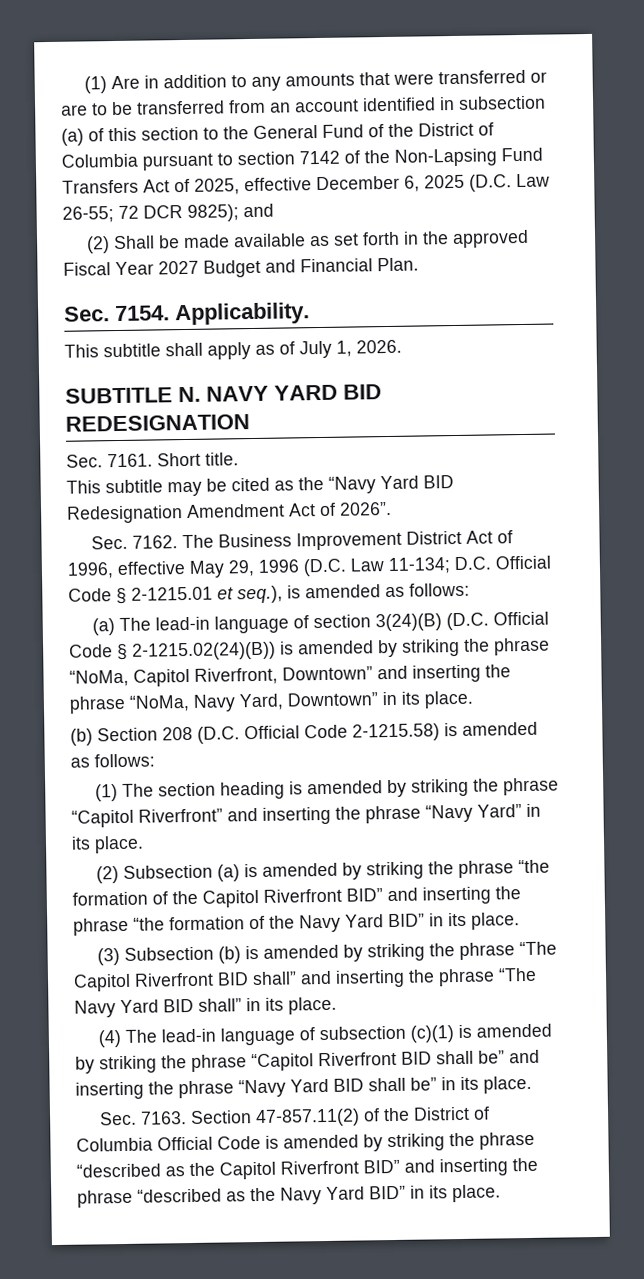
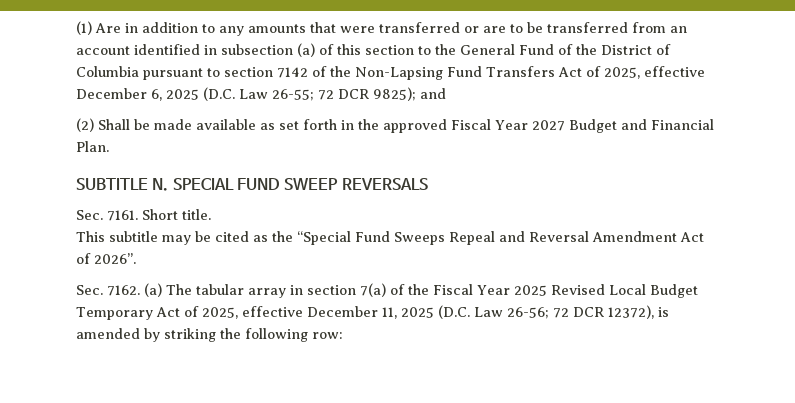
[64,302,310,326] [64,339,402,360] [65,384,382,404] [65,414,250,432] Sec. 7154. Applicability. // This subtitle shall apply as of July 1, 2026. // SUBTITLE N. NAVY YARD BID REDESIGNATION -> [76,178,428,191] SUBTITLE N. SPECIAL FUND SWEEP REVERSALS
[328,475,454,494] [67,505,183,524] “Navy Yard BID Redesignation -> [297,231,589,245] “Special Fund Sweeps Repeal and Reversal
[182,530,514,551] [67,555,551,579] [68,582,470,605] [92,611,550,636] [69,637,550,661] [69,664,511,687] [69,690,474,714] [70,721,538,746] [70,753,155,768] [95,777,560,802] [71,803,541,828] [71,835,144,854] [96,859,551,884] [72,886,521,908] [73,912,520,936] [97,941,558,966] [73,967,537,992] [74,996,337,1018] [98,1023,553,1048] [75,1049,540,1074] [75,1075,532,1100] [99,1106,491,1128] [76,1131,535,1152] [76,1157,538,1180] [77,1184,501,1208] The Business Improvement District Act of 1996, effective May 29, 1996 (D.C. Law 11-134; D.C. Official Code § 2-1215.01 et seq.), is amended as follows: // (a) The lead-in language of section 3(24)(B) (D.C. Official Code § 2-1215.02(24)(B)) is amended by striking the phrase “NoMa, Capitol Riverfront, Downtown” and inserting the phrase “NoMa, Navy Yard, Downtown” in its place. // (b) Section 208 (D.C. Official Code 2-1215.58) is amended as follows: // (1) The section heading is amended by striking the phrase “Capitol Riverfront” and inserting the phrase “Navy Yard” in its place. // (2) Subsection (a) is amended by striking the phrase “the formation of the Capitol Riverfront BID” and inserting the phrase “the formation of the Navy Yard BID” in its place. // (3) Subsection (b) is amended by striking the phrase “The Capitol Riverfront BID shall” and inserting the phrase “The Navy Yard BID shall” in its place. // (4) The lead-in language of subsection (c)(1) is amended by striking the phrase “Capitol Riverfront BID shall be” and inserting the phrase “Navy Yard BID shall be” in its place. // Sec. 7163. Section 47-857.11(2) of the District of Columbia Official Code is amended by striking the phrase “described as the Capitol Riverfront BID” and inserting the phrase “described as the Navy Yard BID” in its place. -> [144,283,698,298] [76,305,669,320] [76,328,343,342] (a) The tabular array in section 7(a) of the Fiscal Year 2025 Revised Local Budget Temporary Act of 2025, effective December 11, 2025 (D.C. Law 26-56; 72 DCR 12372), is amended by striking the following row:

